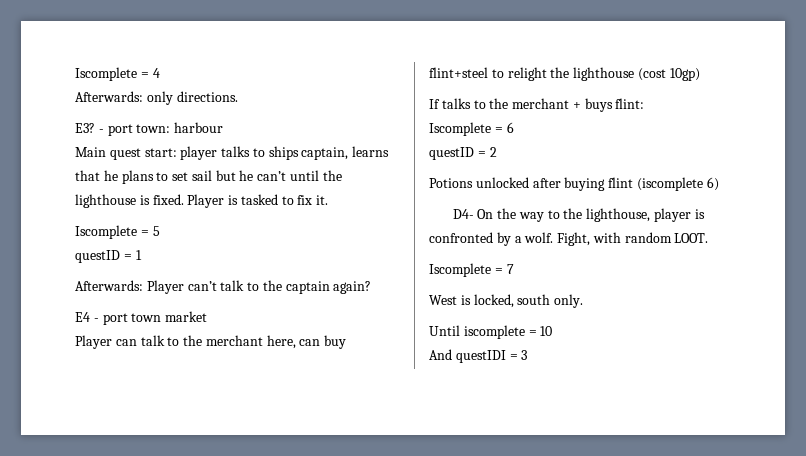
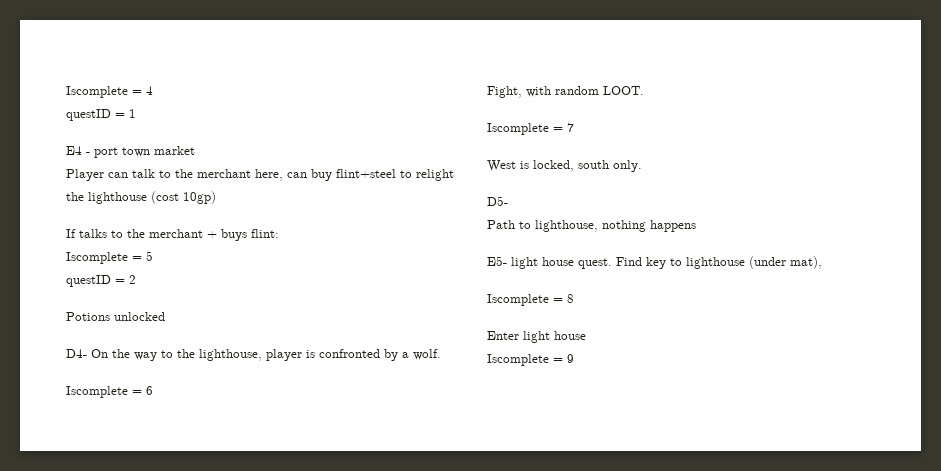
[75,91,238,105] [75,122,224,136] [75,146,390,160] [75,170,342,184] [75,194,329,208] [75,225,160,239] [75,250,142,263] [75,280,372,294] Afterwards: only directions. // E3? - port town: harbour // Main quest start: player talks to ships captain, learns that he plans to set sail but he can’t until the lighthouse is fixed. Player is tasked to fix it. // Iscomplete = 5 // questID = 1 // Afterwards: Player can’t talk to the captain again? -> [66,109,136,121] questID = 1
[506,122,514,133] 6 -> [146,251,153,261] 5
[532,177,719,191] after buying flint (iscomplete 6) -> (165, 316) none
(554, 237) none -> [66,386,153,398] // Iscomplete = 6 //
[429,325,553,339] [429,349,528,363] Until iscomplete = 10 // And questIDI = 3 -> [487,196,508,206] [487,220,696,232] [487,256,822,269] [487,294,574,306] [487,331,586,343] [487,354,574,366] D5- // Path to lighthouse, nothing happens // E5- light house quest. Find key to lighthouse (under mat), // Iscomplete = 8 // Enter light house // Iscomplete = 9

